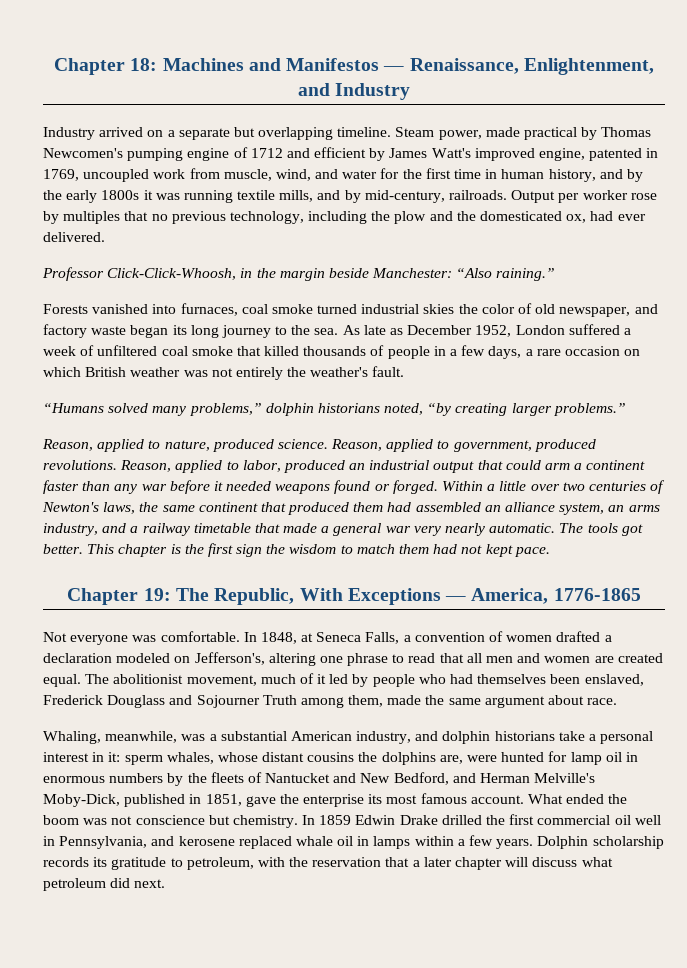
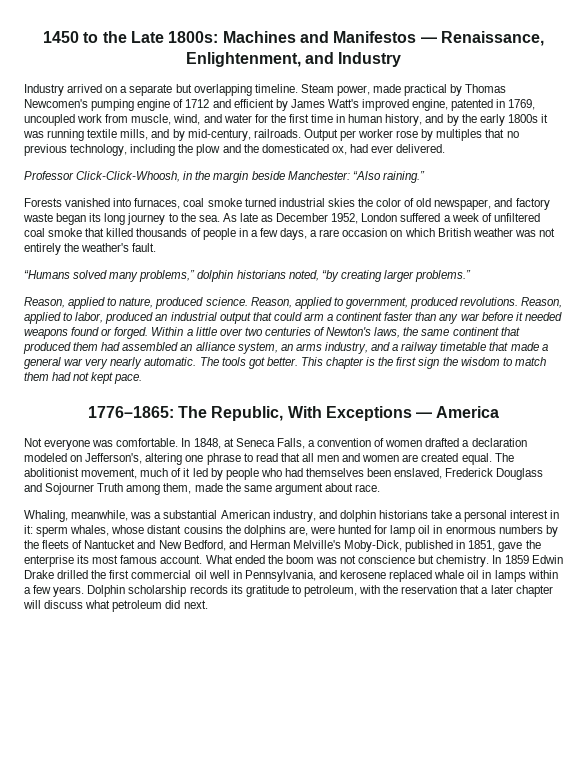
[54,58,158,75] Chapter 18: -> [43,31,219,43] 1450 to the Late 1800s:
[67,588,171,605] Chapter 19: -> [87,406,174,418] 1776–1865:
[471,588,641,604] America, 1776-1865 -> [436,406,500,418] America

